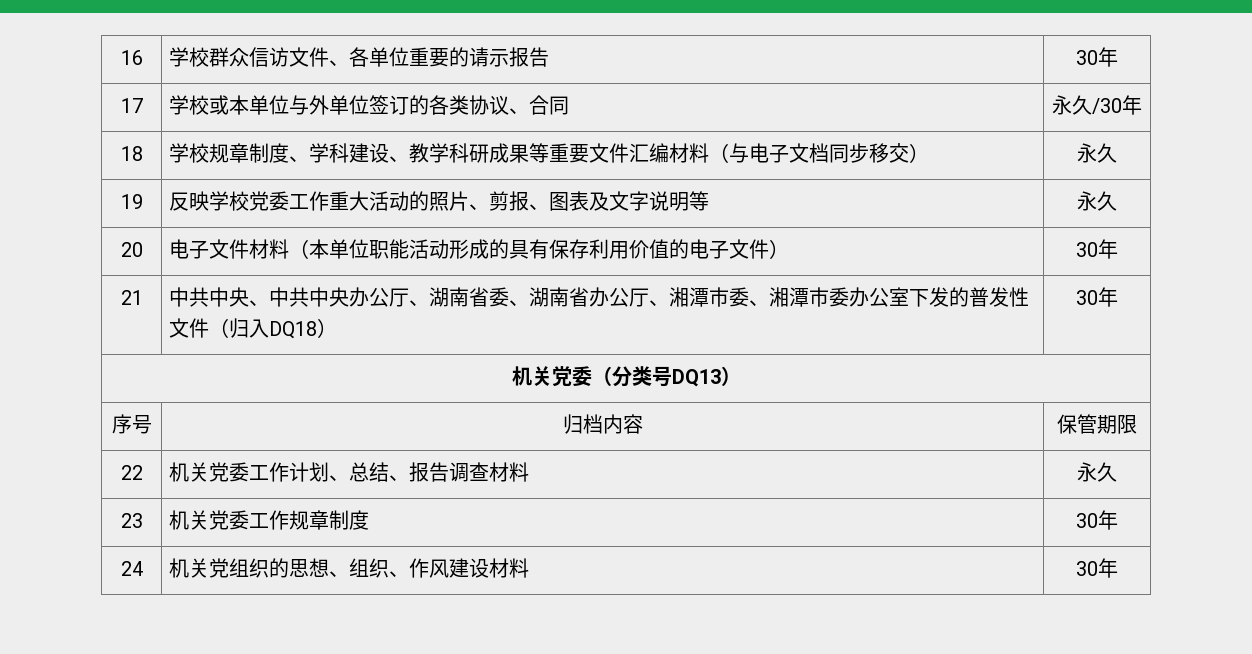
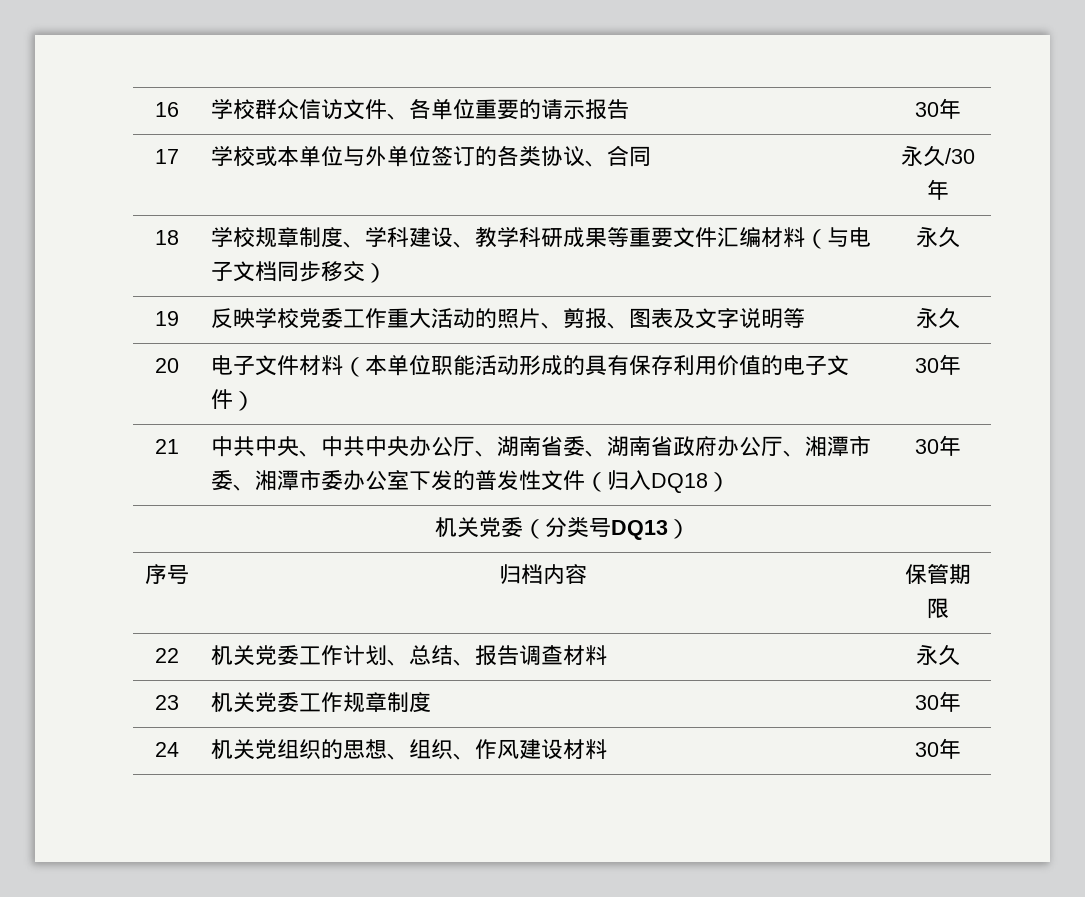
(590, 297) none -> [673,436,718,457] 政府

